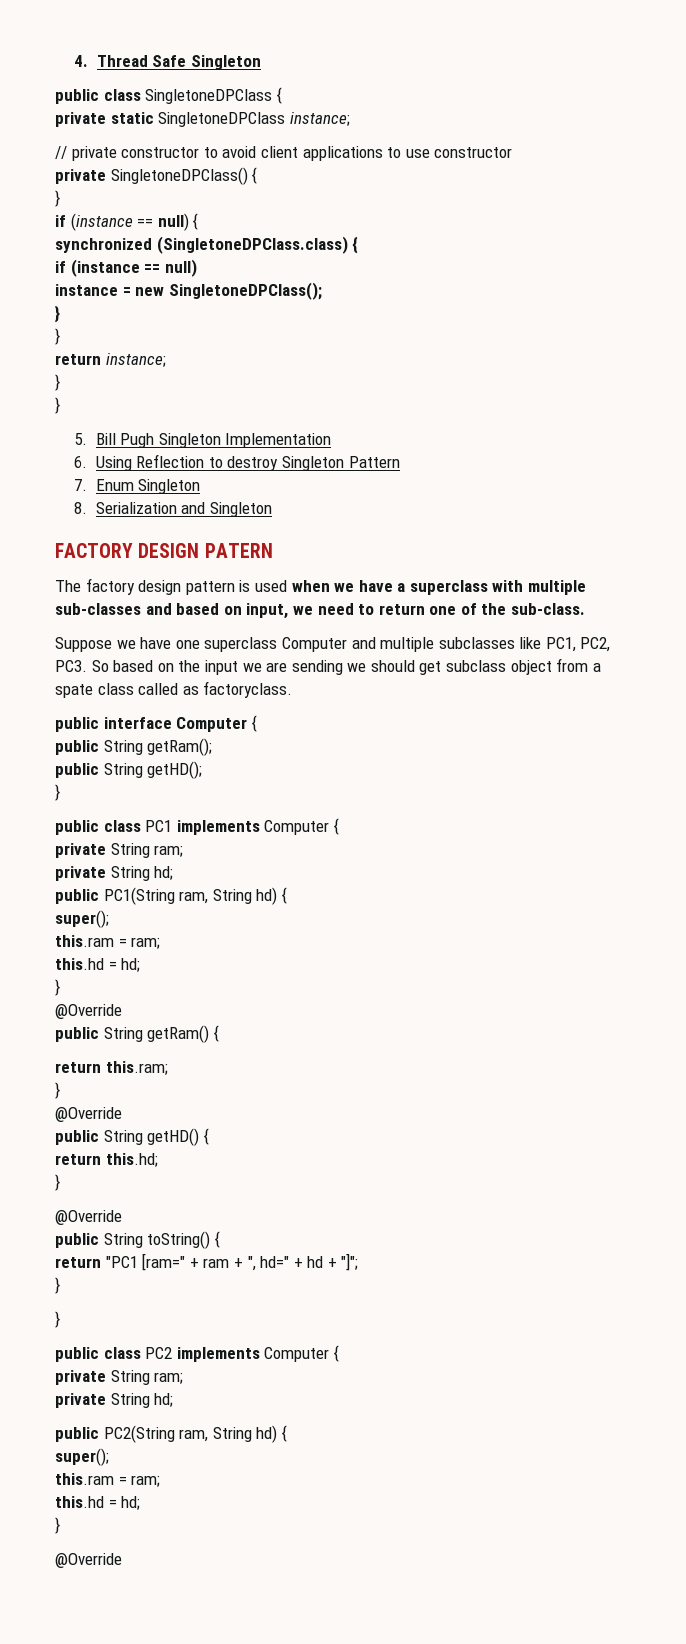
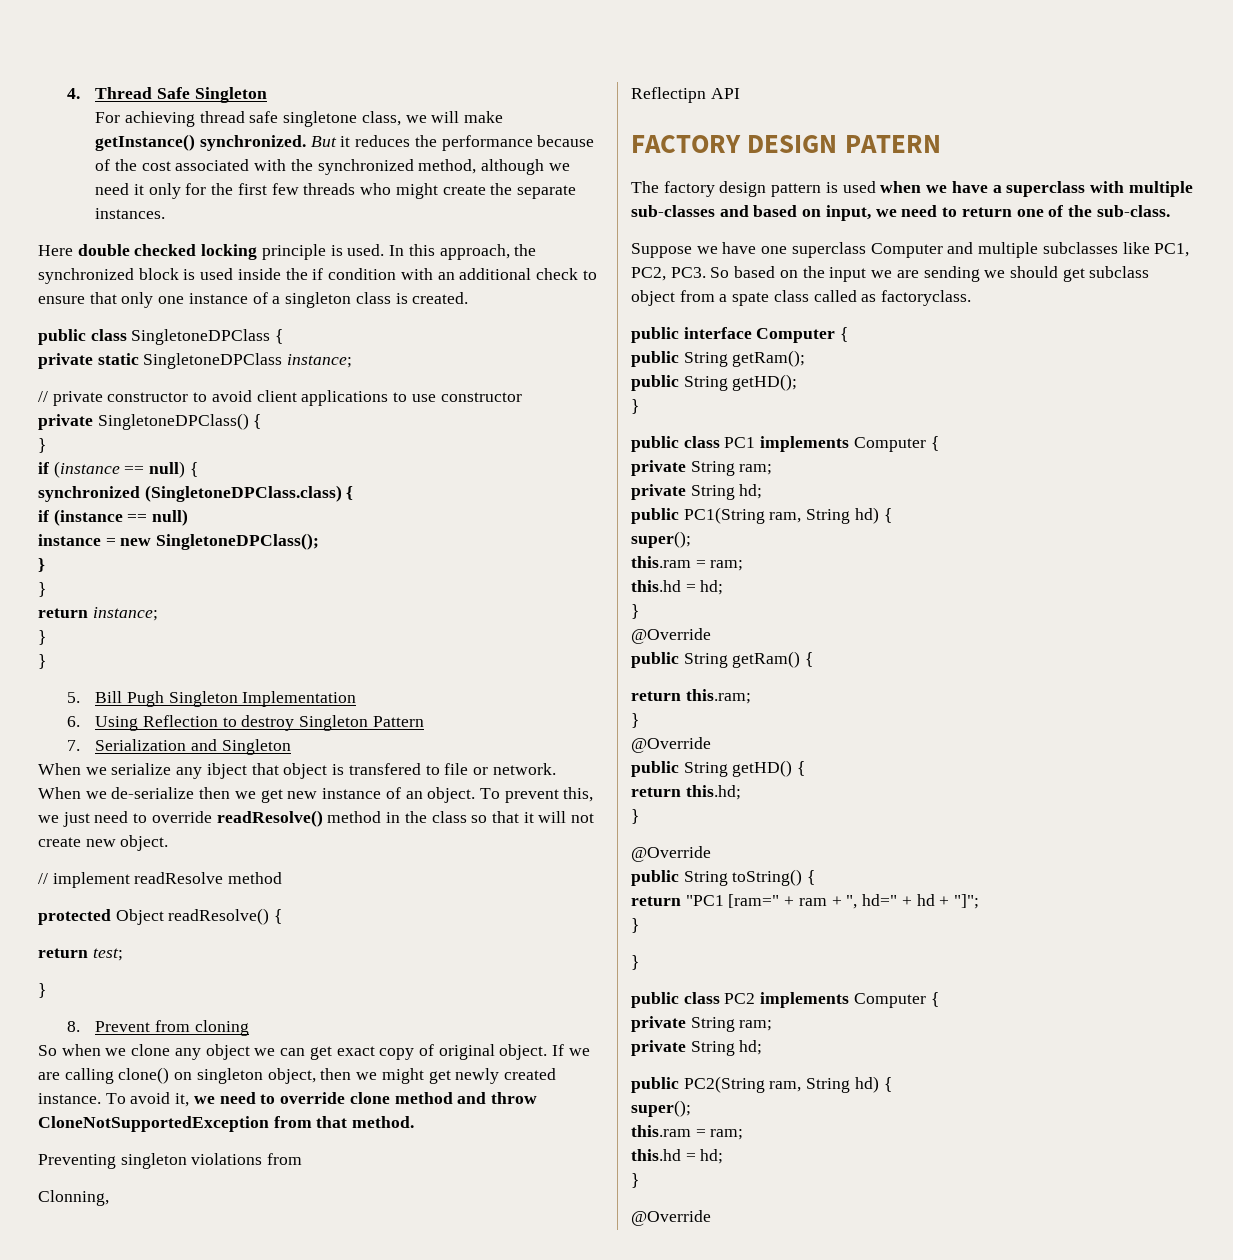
(261, 62) none -> [95,111,504,127] [95,134,595,151] [95,159,570,175] [95,183,577,199] [95,208,166,219] [38,244,537,260] [38,268,597,284] [38,292,469,308] // For achieving thread safe singletone class, we will make getInstance() synchronized. But it reduces the performance because of the cost associated with the synchronized method, although we need it only for the first few threads who might create the separate instances. // Here double checked locking principle is used. In this approach, the synchronized block is used inside the if condition with an additional check to ensure that only one instance of a singleton class is created.
[95,479,201,494] [74,502,88,514] Enum Singleton // 8. -> (80, 745) none
(272, 509) none -> [38,763,556,779] [38,787,594,803] [38,810,595,827] [38,835,169,851] [38,872,283,888] [38,908,283,925] [38,948,123,961] [38,983,46,998] [66,1020,249,1036] [38,1044,590,1060] [38,1067,556,1084] [38,1092,537,1107] [38,1116,415,1132] [38,1153,303,1169] [38,1190,109,1206] [631,87,740,103] // When we serialize any ibject that object is transfered to file or network. When we de-serialize then we get new instance of an object. To prevent this, we just need to override readResolve() method in the class so that it will not create new object. // // implement readResolve method // protected Object readResolve() { // return test; // } // 8. Prevent from cloning // So when we clone any object we can get exact copy of original object. If we are calling clone() on singleton object, then we might get newly created instance. To avoid it, we need to override clone method and throw CloneNotSupportedException from that method. // Preventing singleton violations from // Clonning, // Reflectipn API

